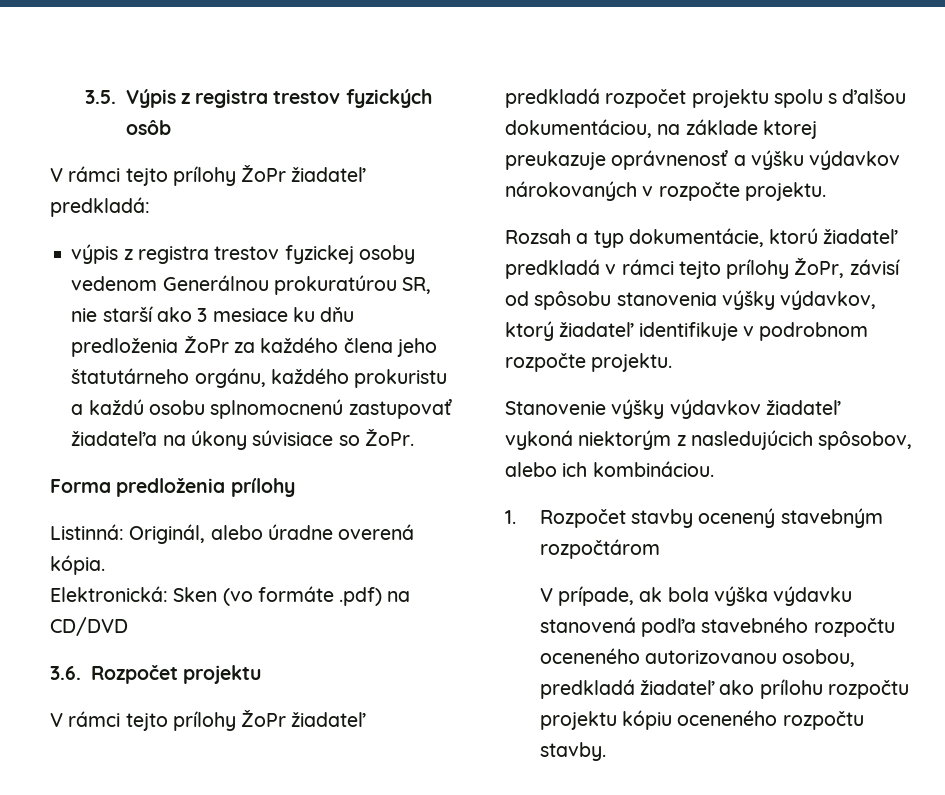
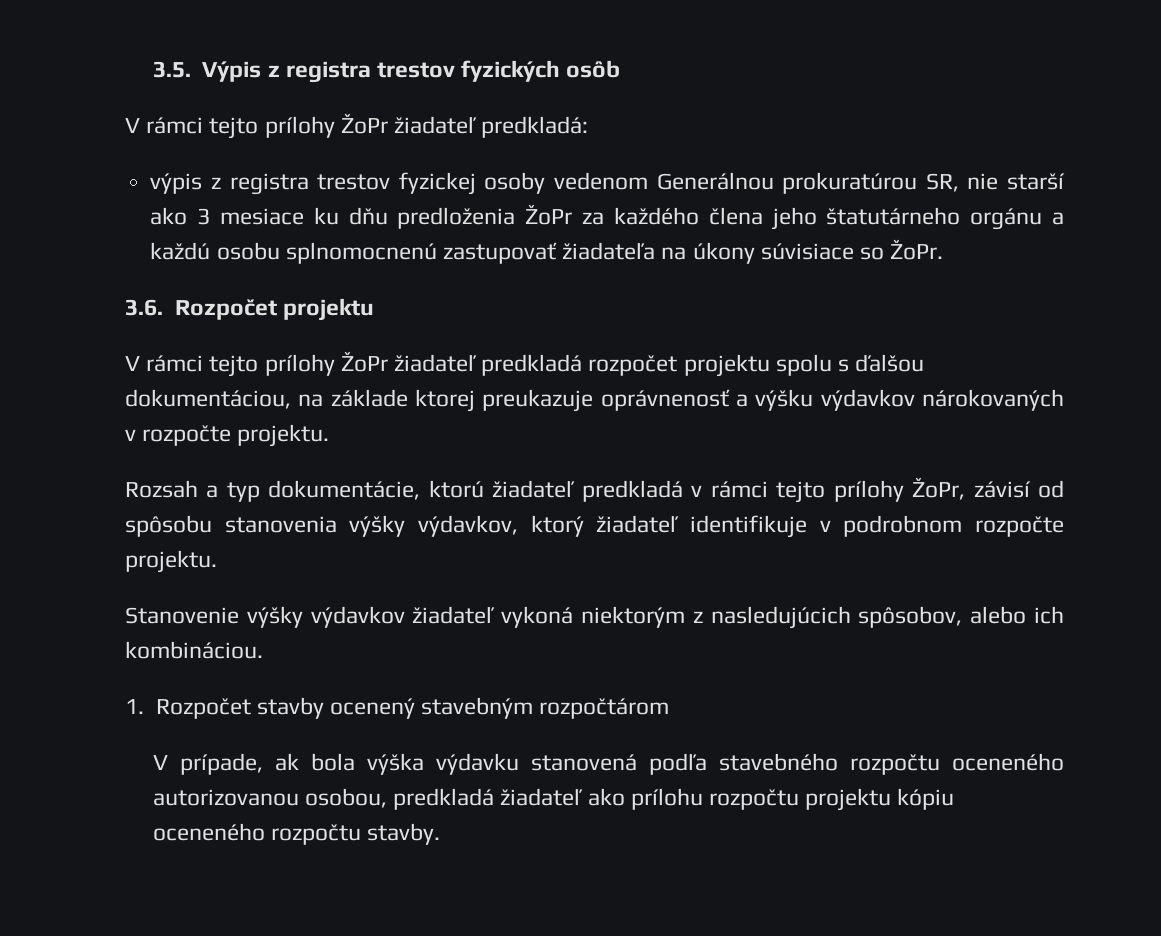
[194,368,448,388] orgánu, každého prokuristu -> [970,208,1043,230] orgánu
[50,478,295,497] [50,524,415,544] [50,555,105,575] [50,586,411,606] [50,617,128,636] // Forma predloženia prílohy // Listinná: Originál, alebo úradne overená kópia. // Elektronická: Sken (vo formáte .pdf) na CD/DVD -> (944, 249) none

